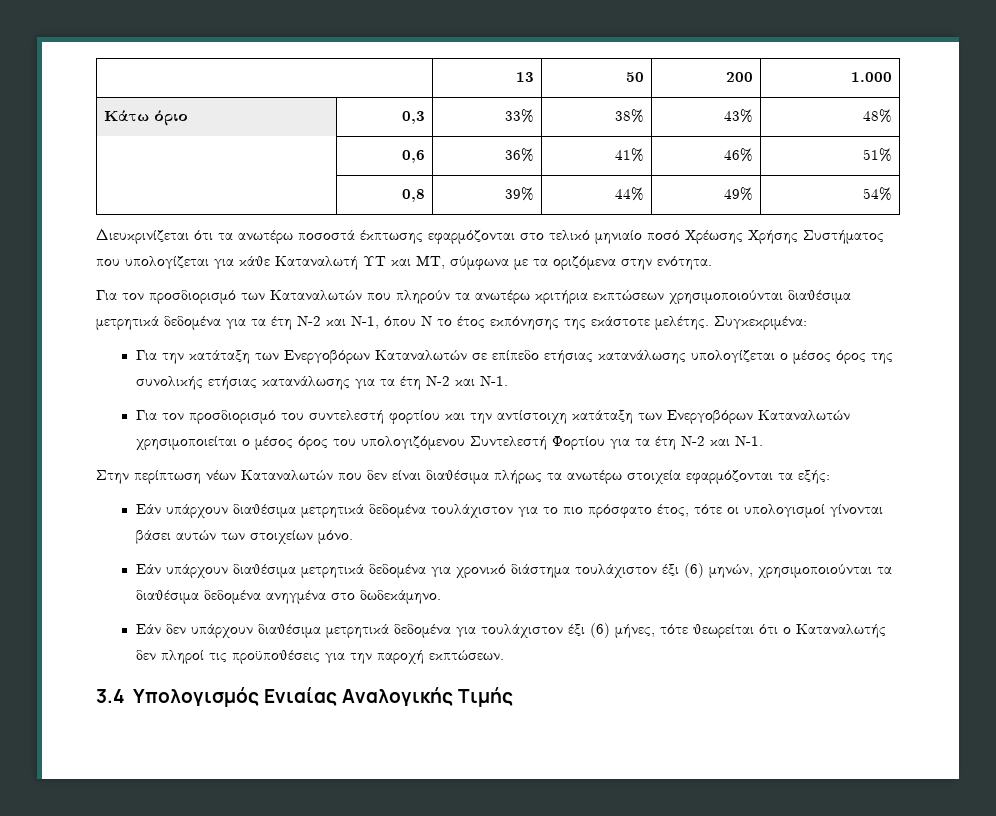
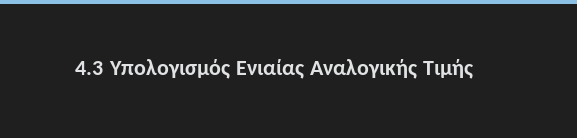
[515,72,534,82] [625,72,644,82] [725,72,753,82] [850,72,892,82] [104,110,189,126] [401,111,425,124] [504,109,534,123] [614,109,644,123] [723,109,753,123] [862,109,892,123] [401,150,425,163] [504,148,534,162] [614,148,644,162] [723,148,753,162] [862,148,892,162] [401,189,425,202] [504,187,534,201] [614,187,644,201] [723,187,753,201] [862,187,892,201] [96,228,884,244] [96,255,712,270] [96,290,851,304] [96,315,807,330] [135,350,893,364] [135,375,508,390] [135,410,850,424] [135,435,763,450] [96,470,830,484] [135,504,883,518] [135,530,353,544] [135,563,892,578] [135,590,441,604] [135,623,886,638] [135,650,504,664] [96,689,125,703] | 13 | 50 | 200 | 1.000 // Κάτω όριο | 0,3 | 33% | 38% | 43% | 48% // | 0,6 | 36% | 41% | 46% | 51% // | 0,8 | 39% | 44% | 49% | 54% // Διευκρινίζεται ότι τα ανωτέρω ποσοστά έκπτωσης εφαρμόζονται στο τελικό μηνιαίο ποσό Χρέωσης Χρήσης Συστήματος που υπολογίζεται για κάθε Καταναλωτή ΥΤ και ΜΤ, σύμφωνα με τα οριζόμενα στην ενότητα. // Για τον προσδιορισμό των Καταναλωτών που πληρούν τα ανωτέρω κριτήρια εκπτώσεων χρησιμοποιούνται διαθέσιμα μετρητικά δεδομένα για τα έτη Ν-2 και Ν-1, όπου Ν το έτος εκπόνησης της εκάστοτε μελέτης. Συγκεκριμένα: // Για την κατάταξη των Ενεργοβόρων Καταναλωτών σε επίπεδο ετήσιας κατανάλωσης υπολογίζεται ο μέσος όρος της συνολικής ετήσιας κατανάλωσης για τα έτη Ν-2 και Ν-1. // Για τον προσδιορισμό του συντελεστή φορτίου και την αντίστοιχη κατάταξη των Ενεργοβόρων Καταναλωτών χρησιμοποιείται ο μέσος όρος του υπολογιζόμενου Συντελεστή Φορτίου για τα έτη Ν-2 και Ν-1. // Στην περίπτωση νέων Καταναλωτών που δεν είναι διαθέσιμα πλήρως τα ανωτέρω στοιχεία εφαρμόζονται τα εξής: // Εάν υπάρχουν διαθέσιμα μετρητικά δεδομένα τουλάχιστον για το πιο πρόσφατο έτος, τότε οι υπολογισμοί γίνονται βάσει αυτών των στοιχείων μόνο. // Εάν υπάρχουν διαθέσιμα μετρητικά δεδομένα για χρονικό διάστημα τουλάχιστον έξι (6) μηνών, χρησιμοποιούνται τα διαθέσιμα δεδομένα ανηγμένα στο δωδεκάμηνο. // Εάν δεν υπάρχουν διαθέσιμα μετρητικά δεδομένα για τουλάχιστον έξι (6) μήνες, τότε θεωρείται ότι ο Καταναλωτής δεν πληροί τις προϋποθέσεις για την παροχή εκπτώσεων. // 3.4 -> [75,61,103,75] 4.3

